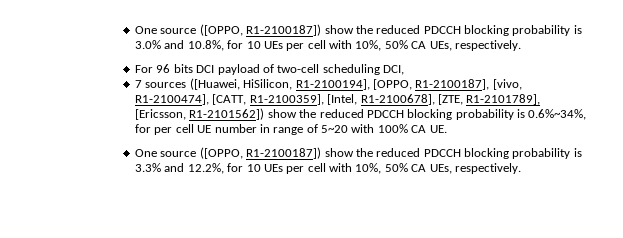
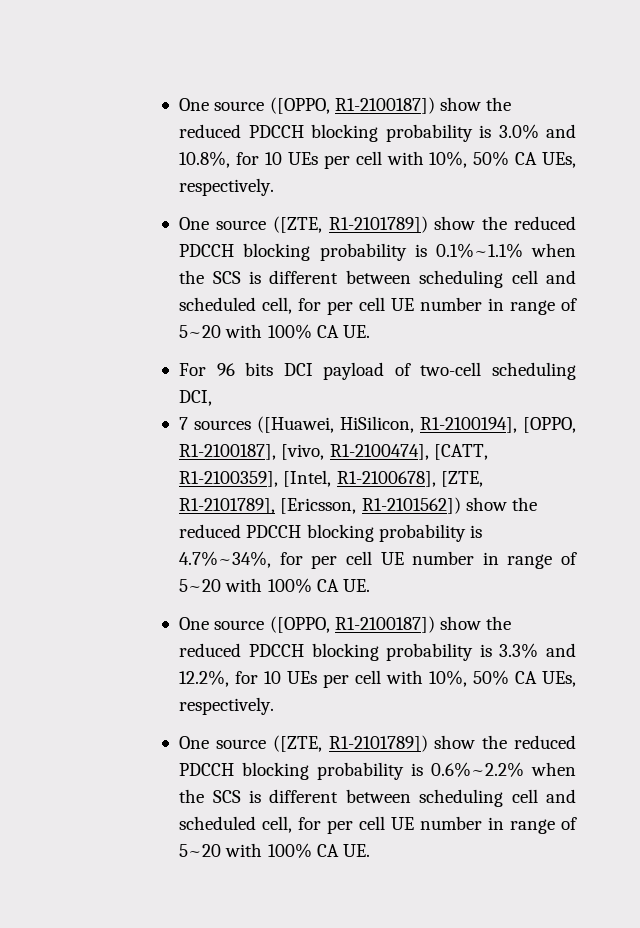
(521, 45) none -> [179,216,576,233] [179,243,576,261] [179,270,577,288] [179,297,577,315] [179,324,370,339] // One source ([ZTE, R1-2101789]) show the reduced PDCCH blocking probability is 0.1%~1.1% when the SCS is different between scheduling cell and scheduled cell, for per cell UE number in range of 5~20 with 100% CA UE.
[528,109,587,120] 0.6%~34%, -> [179,551,272,568] 4.7%~34%,
(521, 168) none -> [179,735,576,752] [179,762,576,780] [179,789,577,807] [179,816,577,834] [179,843,370,858] // One source ([ZTE, R1-2101789]) show the reduced PDCCH blocking probability is 0.6%~2.2% when the SCS is different between scheduling cell and scheduled cell, for per cell UE number in range of 5~20 with 100% CA UE.

